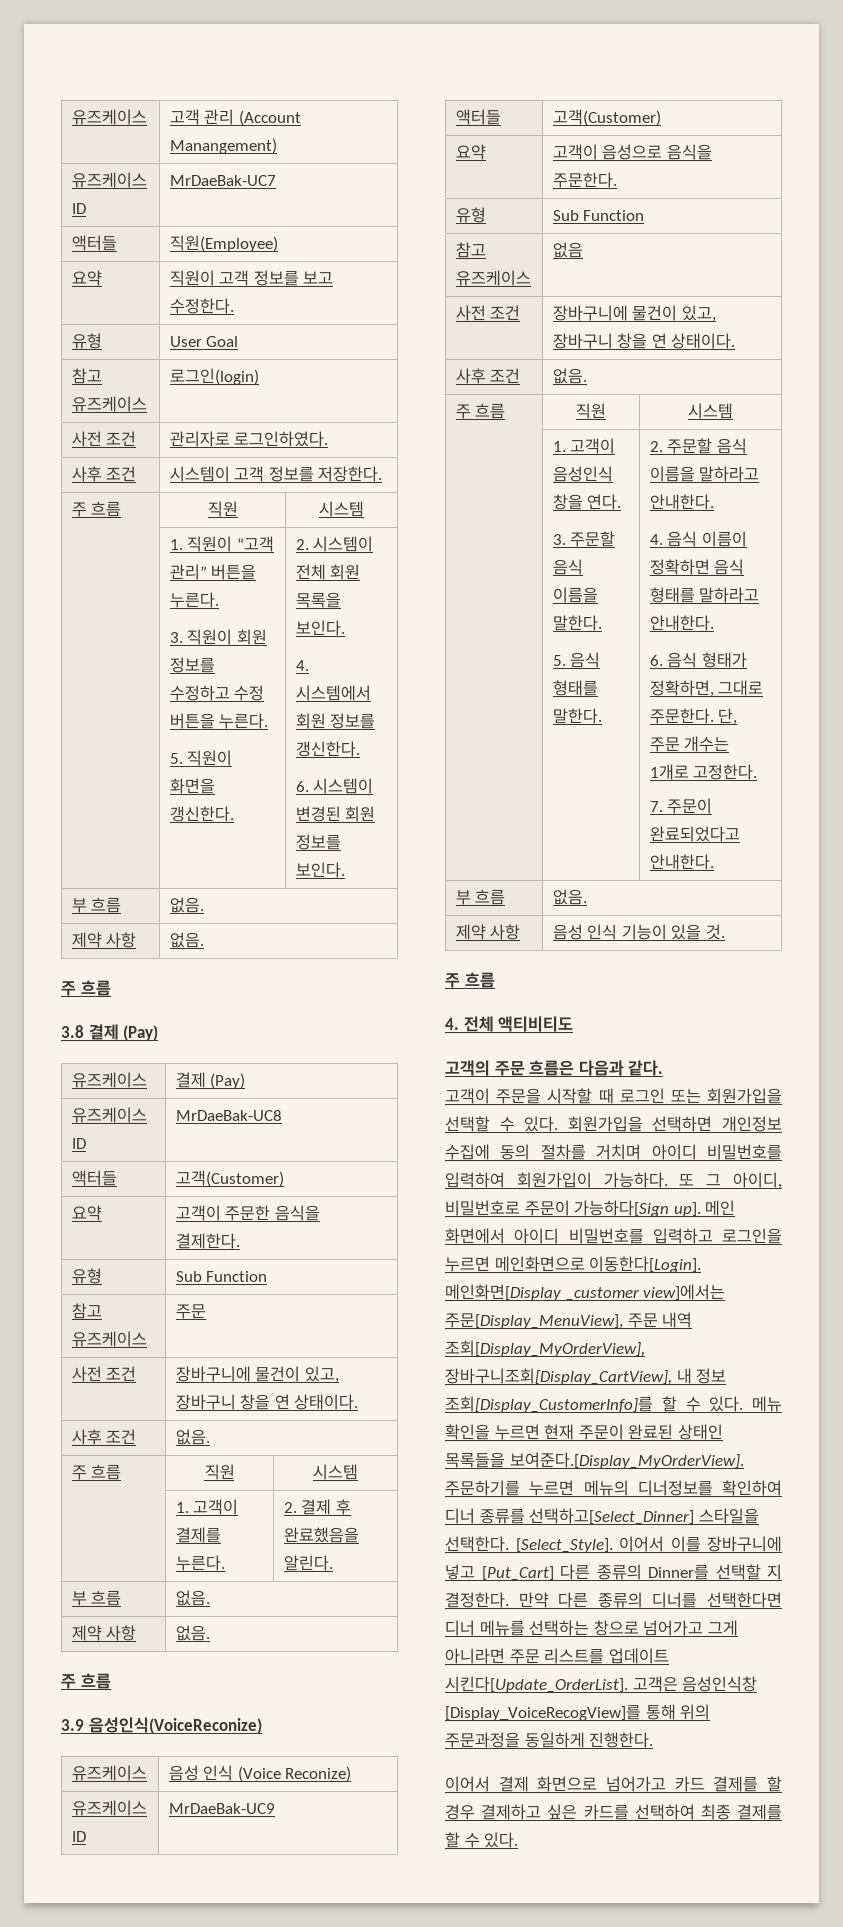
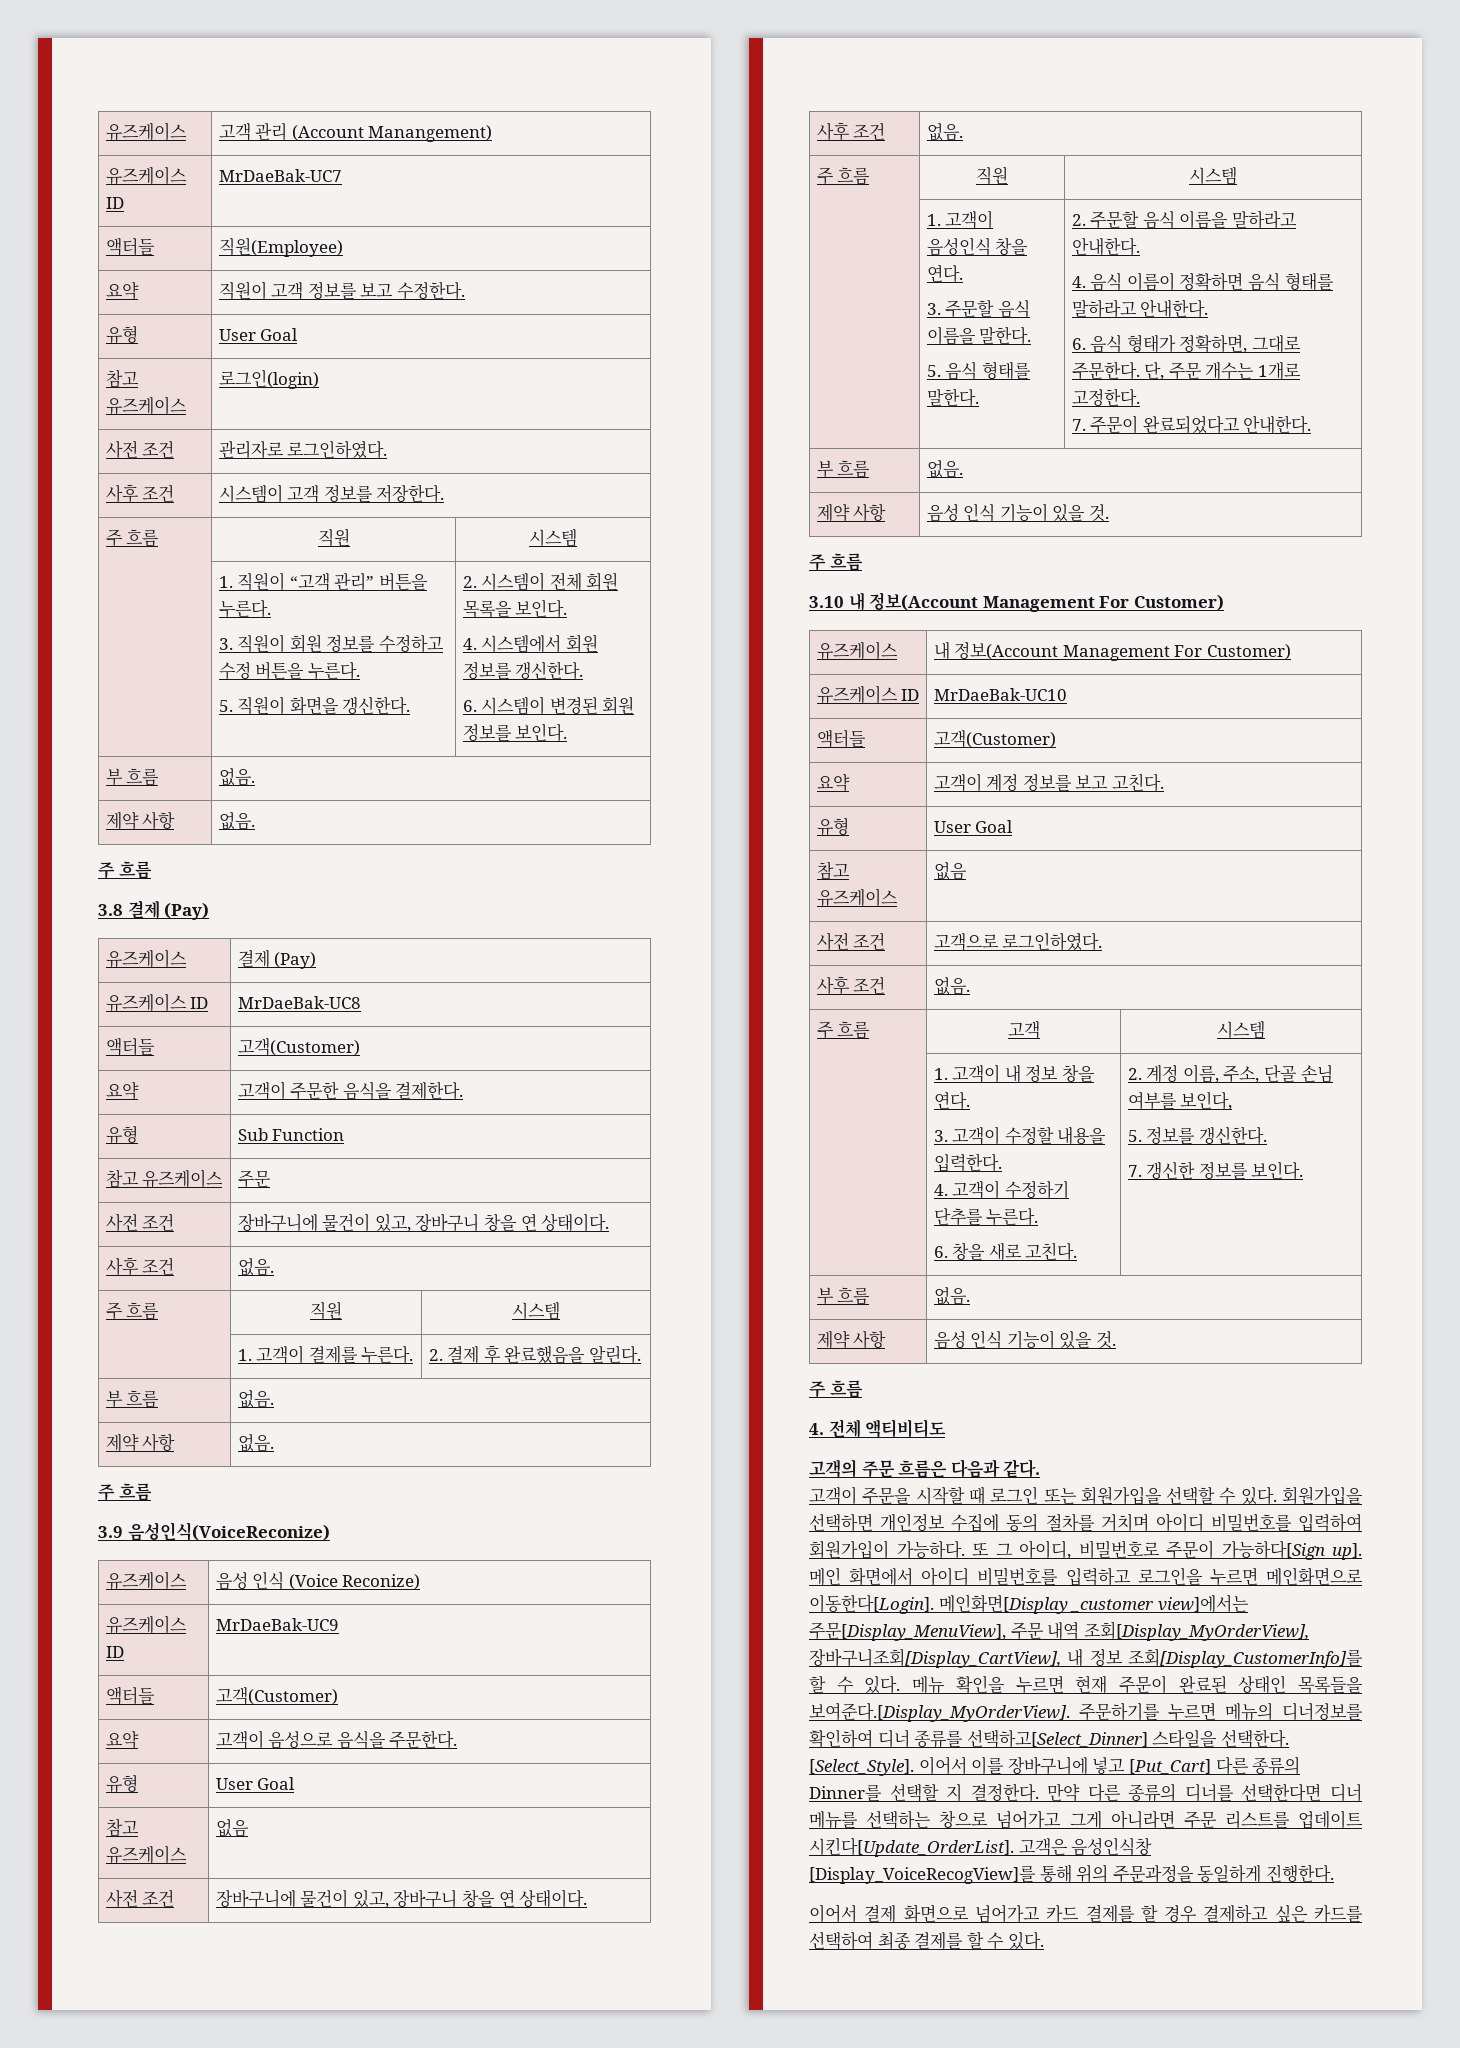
[552,210,645,221] Sub Function -> [215,1777,296,1790] User Goal
(495, 980) none -> [809,592,1224,612] [816,641,898,660] [933,641,1291,661] [816,685,920,704] [933,688,1067,701] [816,729,866,748] [933,730,1056,748] [816,774,850,792] [933,773,1164,792] [816,817,849,836] [933,820,1014,833] [816,861,850,880] [816,888,898,907] [933,862,967,880] [816,932,886,951] [933,932,1103,951] [816,976,886,995] [933,977,970,995] [816,1021,871,1039] [1007,1021,1040,1039] [1217,1021,1265,1039] [933,1064,1095,1083] [933,1091,970,1110] [933,1126,1107,1145] [933,1153,1002,1172] [933,1180,1069,1199] [933,1208,1039,1226] [933,1242,1078,1261] [1127,1064,1333,1083] [1127,1091,1233,1110] [1127,1126,1267,1145] [1127,1161,1304,1180] [816,1287,871,1305] [933,1287,970,1305] [816,1330,887,1349] [933,1330,1116,1349] [809,1380,863,1398] // 3.10 내 정보(Account Management For Customer) // 유즈케이스 | 내 정보(Account Management For Customer) // 유즈케이스 ID | MrDaeBak-UC10 // 액터들 | 고객(Customer) // 요약 | 고객이 계정 정보를 보고 고친다. // 유형 | User Goal // 참고 유즈케이스 | 없음 // 사전 조건 | 고객으로 로그인하였다. // 사후 조건 | 없음. // 주 흐름 | 고객 | 시스템 // | 1. 고객이 내 정보 창을 연다. // 3. 고객이 수정할 내용을 입력한다. // 4. 고객이 수정하기 단추를 누른다. // 6. 창을 새로 고친다. | 2. 계정 이름, 주소, 단골 손님 여부를 보인다, // 5. 정보를 갱신한다. // 7. 갱신한 정보를 보인다. // 부 흐름 | 없음. // 제약 사항 | 음성 인식 기능이 있을 것. // 주 흐름

